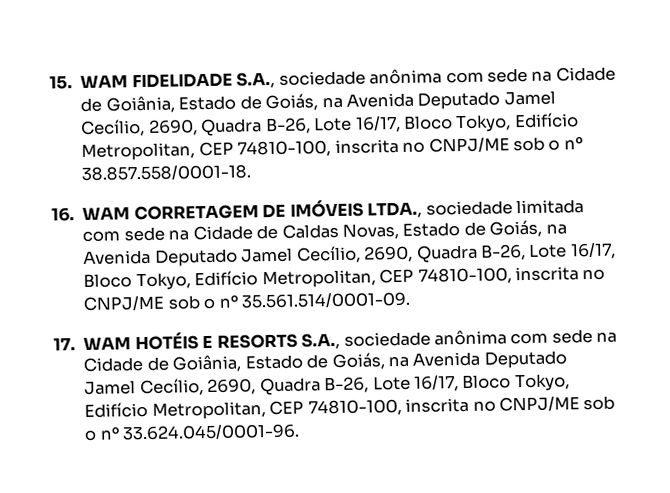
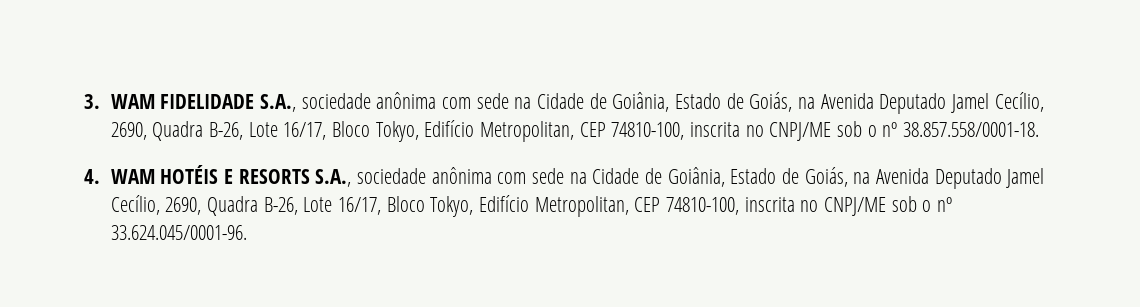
[49,75,73,90] 15. -> [84,94,100,109] 3.
[51,199,584,222] [82,219,567,242] [83,242,616,267] [83,266,606,291] [83,291,411,311] [53,337,76,351] 16. WAM CORRETAGEM DE IMÓVEIS LTDA., sociedade limitada com sede na Cidade de Caldas Novas, Estado de Goiás, na Avenida Deputado Jamel Cecílio, 2690, Quadra B-26, Lote 16/17, Bloco Tokyo, Edifício Metropolitan, CEP 74810-100, inscrita no CNPJ/ME sob o nº 35.561.514/0001-09. // 17. -> [84,169,100,184] 4.

